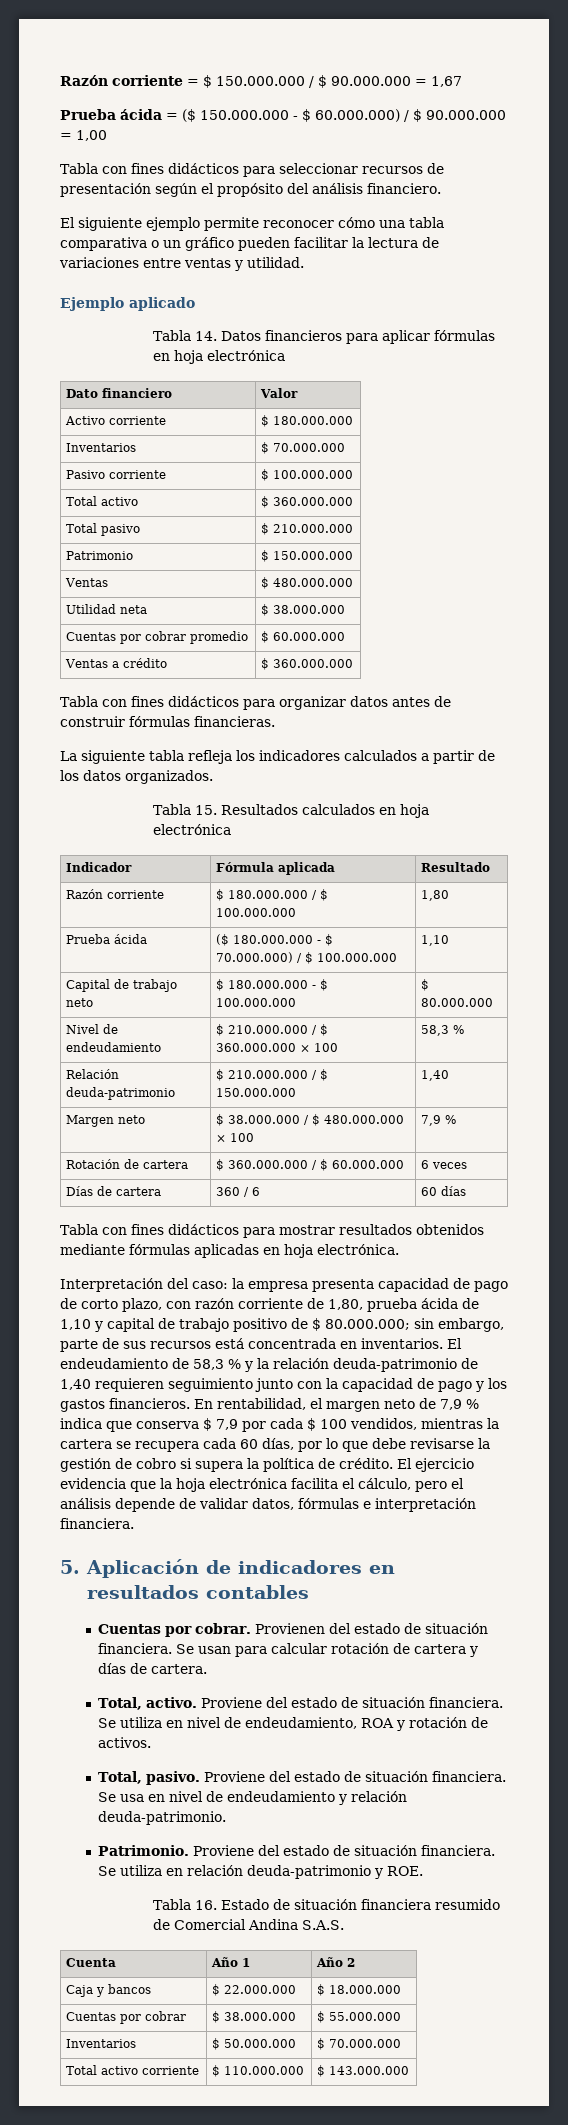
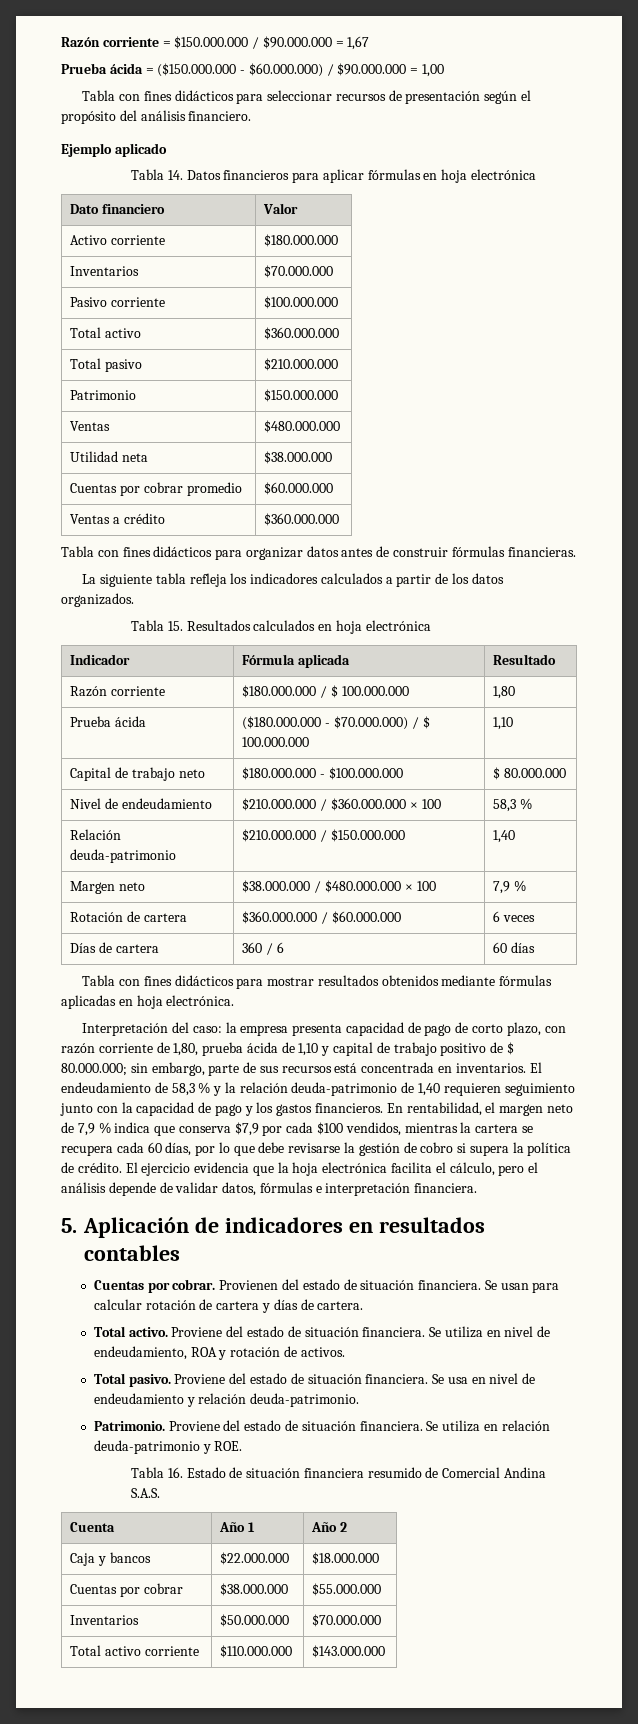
[203,75,411,88] $ 150.000.000 / $ 90.000.000 -> [174,36,332,49] $150.000.000 / $90.000.000
[182,109,506,122] ($ 150.000.000 - $ 60.000.000) / $ 90.000.000 -> [157,63,407,77] ($150.000.000 - $60.000.000) / $90.000.000
[60,217,444,231] [60,237,439,251] [59,257,304,271] // El siguiente ejemplo permite reconocer cómo una tabla comparativa o un gráfico pueden facilitar la lectura de variaciones entre ventas y utilidad. -> (252, 116) none
[260,415,353,427] [65,443,136,452] [260,442,345,454] $ 180.000.000 // Inventarios | $ 70.000.000 -> [264,234,339,247] [70,266,140,276] [264,265,334,278] $180.000.000 // Inventarios | $70.000.000
[260,469,353,481] $ 100.000.000 -> [264,296,339,309] $100.000.000
[260,496,353,508] $ 360.000.000 -> [264,327,340,340] $360.000.000
[260,523,353,535] $ 210.000.000 -> [264,358,339,371] $210.000.000
[260,550,353,562] $ 150.000.000 -> [264,389,339,402] $150.000.000
[260,577,353,589] $ 480.000.000 -> [264,420,341,433] $480.000.000
[260,604,345,616] $ 38.000.000 -> [264,451,333,464] $38.000.000
[260,631,345,643] $ 60.000.000 -> [264,482,334,495] $60.000.000
[260,658,353,670] $ 360.000.000 -> [264,513,340,526] $360.000.000
[215,889,308,901] $ 180.000.000 -> [242,685,317,698] $180.000.000
[215,934,333,946] [215,952,293,963] ($ 180.000.000 - $ 70.000.000) -> [242,716,408,730] ($180.000.000 - $70.000.000)
[215,979,328,991] [215,998,296,1007] $ 180.000.000 - $ 100.000.000 -> [242,767,403,780] $180.000.000 - $100.000.000
[215,1024,328,1036] [215,1043,296,1052] $ 210.000.000 / $ 360.000.000 -> [242,798,406,811] $210.000.000 / $360.000.000
[215,1069,328,1081] [215,1088,296,1097] [420,1070,449,1081] [65,1115,145,1127] [215,1114,404,1126] $ 210.000.000 / $ 150.000.000 | 1,40 // Margen neto | $ 38.000.000 / $ 480.000.000 -> [242,829,405,842] [493,830,516,843] [70,881,146,894] [242,880,401,893] $210.000.000 / $150.000.000 | 1,40 // Margen neto | $38.000.000 / $480.000.000
[215,1159,404,1171] $ 360.000.000 / $ 60.000.000 -> [242,911,401,924] $360.000.000 / $60.000.000
[203,1418,347,1432] $ 7,9 por cada $ 100 -> [234,1122,344,1136] $7,9 por cada $100
[98,1697,143,1710] Total, -> [93,1326,126,1337] Total
[98,1771,143,1784] Total, -> [93,1373,126,1384] Total
[211,1984,296,1996] [316,1984,401,1996] $ 22.000.000 | $ 18.000.000 -> [220,1552,290,1565] [312,1552,380,1565] $22.000.000 | $18.000.000
[211,2011,296,2023] [316,2011,401,2023] [65,2039,136,2048] [211,2038,296,2050] [316,2038,401,2050] $ 38.000.000 | $ 55.000.000 // Inventarios | $ 50.000.000 | $ 70.000.000 -> [220,1583,289,1596] [312,1583,382,1596] [70,1615,140,1625] [220,1614,290,1627] [312,1614,382,1627] $38.000.000 | $55.000.000 // Inventarios | $50.000.000 | $70.000.000
[211,2065,304,2077] [316,2065,409,2077] $ 110.000.000 | $ 143.000.000 -> [220,1645,293,1658] [312,1645,386,1658] $110.000.000 | $143.000.000

